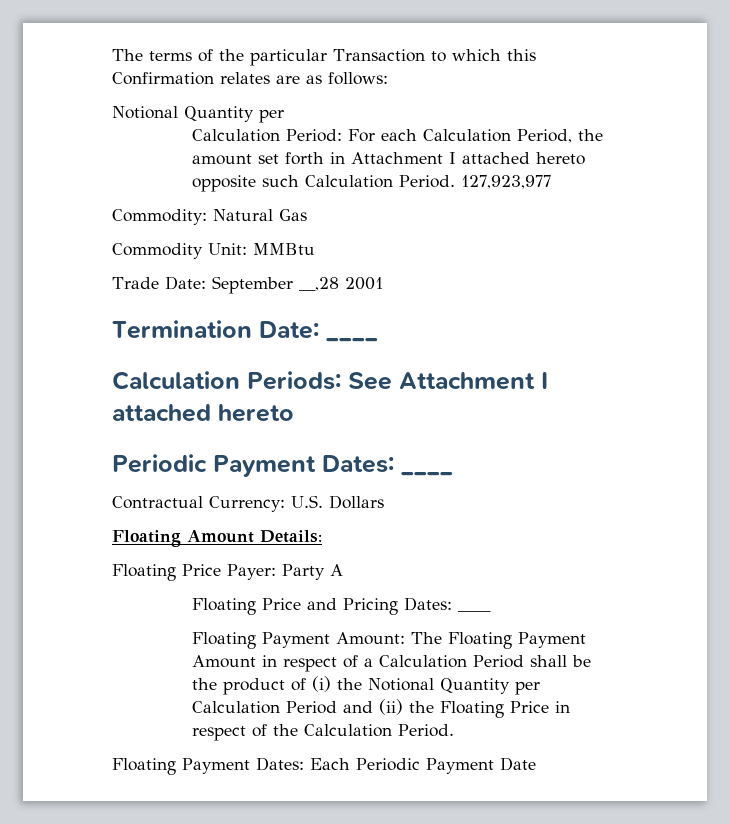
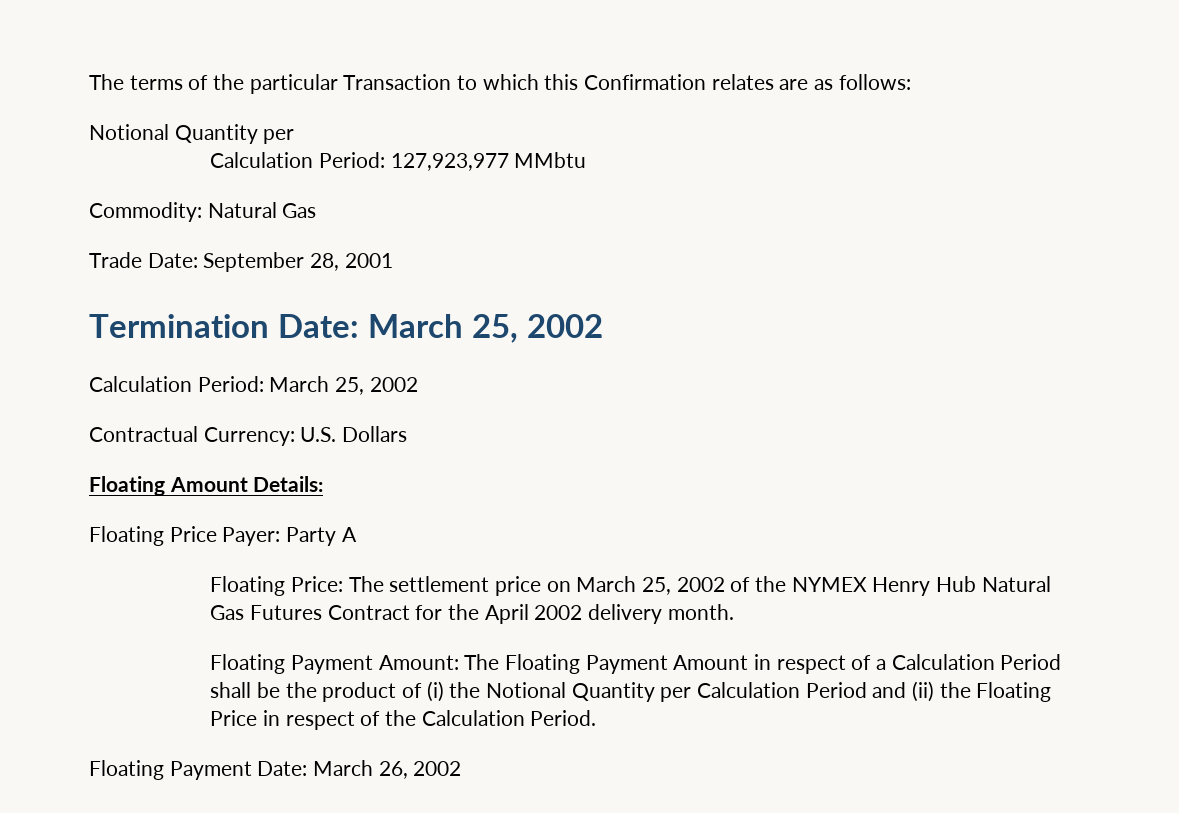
[347,129,603,143] [191,152,585,165] [191,175,455,192] For each Calculation Period, the amount set forth in Attachment I attached hereto opposite such Calculation Period. -> (386, 160) none
(551, 182) none -> [514,152,587,168] MMbtu
[112,243,315,259] // Commodity Unit: MMBtu -> (317, 210) none
[298,277,339,291] __,28 -> [310,253,340,271] 28,
[326,338,378,342] [112,371,548,390] [112,404,294,422] [112,454,453,477] ____ // Calculation Periods: See Attachment I attached hereto // Periodic Payment Dates: ____ -> [367,314,603,343] [89,376,418,395] March 25, 2002 // Calculation Period: March 25, 2002
[261,597,491,615] Price and Pricing Dates: ____ -> [291,576,1051,596] [210,604,734,624] Price: The settlement price on March 25, 2002 of the NYMEX Henry Hub Natural Gas Futures Contract for the April 2002 delivery month.
[256,757,536,774] Dates: Each Periodic Payment Date -> [257,760,462,779] Date: March 26, 2002

